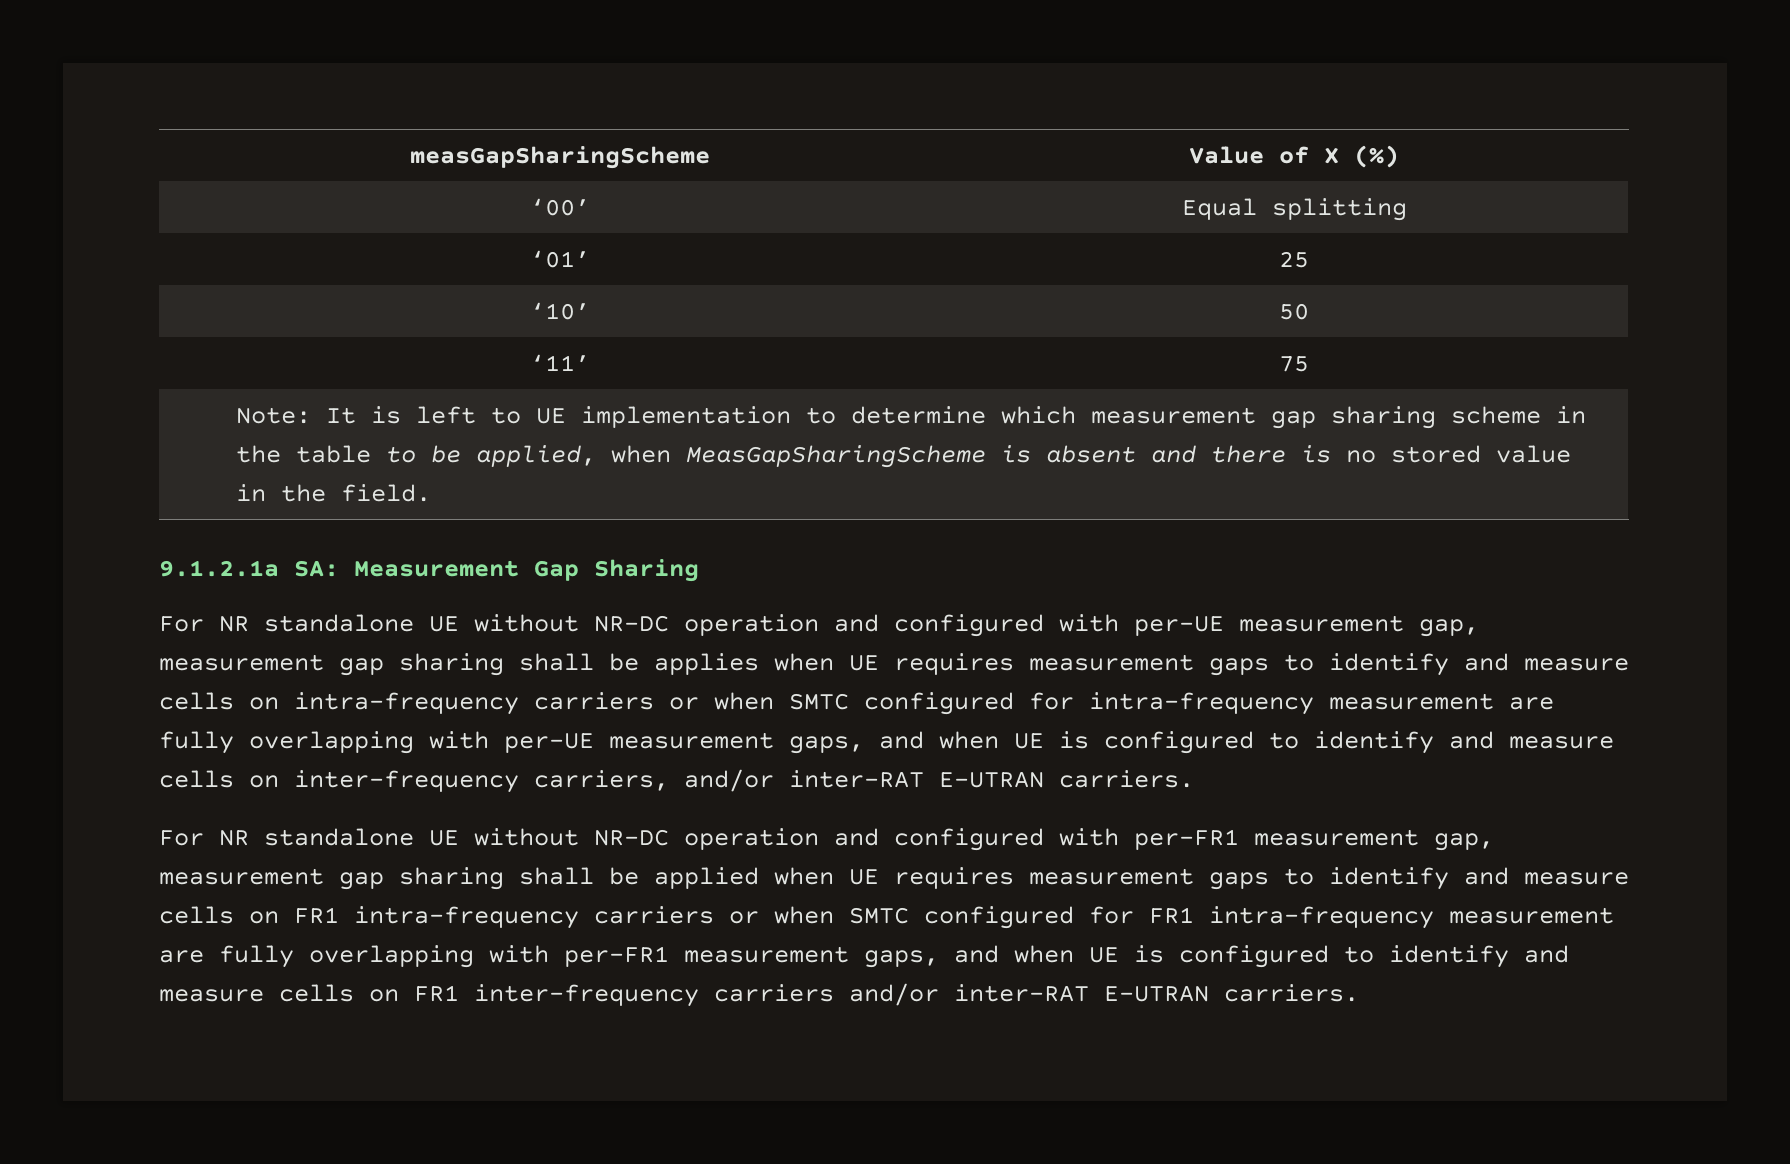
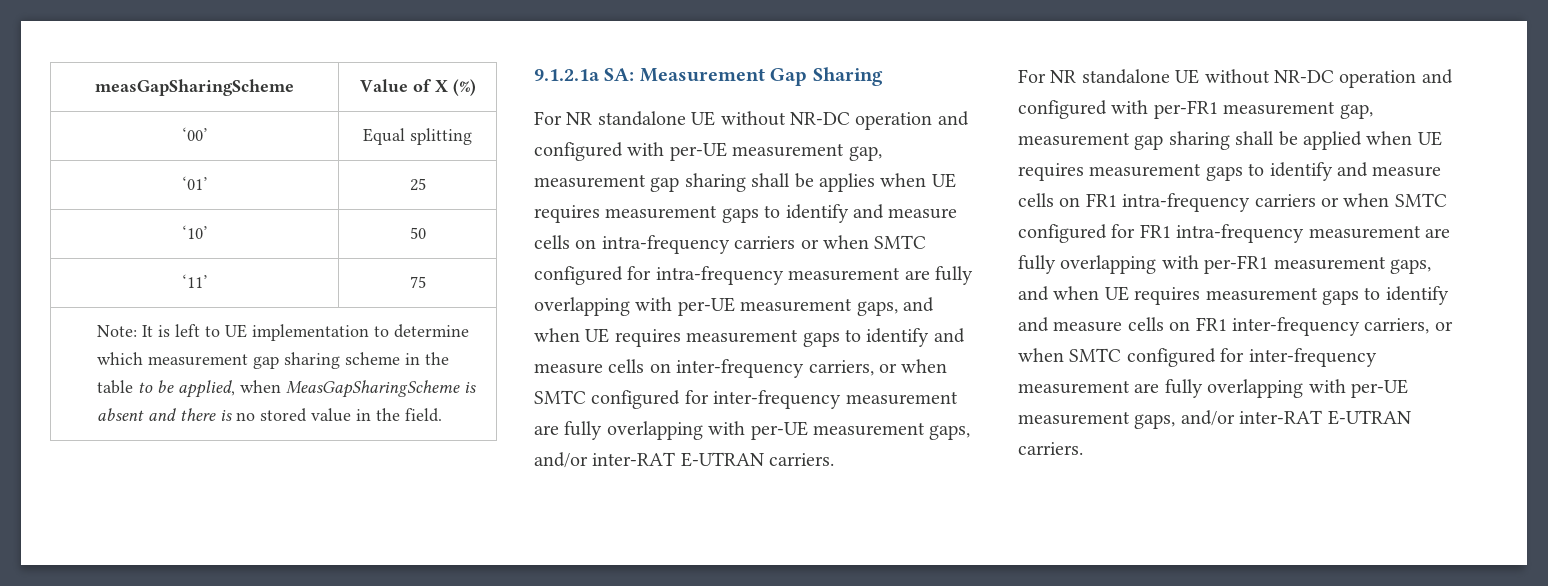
[1059,731,1254,754] is configured -> [614,329,840,347] requires measurement gaps
(669, 780) none -> [879,359,948,373] [534,390,958,409] [534,421,971,440] or when SMTC configured for inter-frequency measurement are fully overlapping with per-UE measurement gaps,
[1134,945,1329,968] is configured -> [1134,287,1359,305] requires measurement gaps
[714,984,834,1002] carriers -> [1364,318,1453,334] [1018,348,1377,367] [1018,379,1408,398] [1018,411,1176,429] carriers, or when SMTC configured for inter-frequency measurement are fully overlapping with per-UE measurement gaps,

